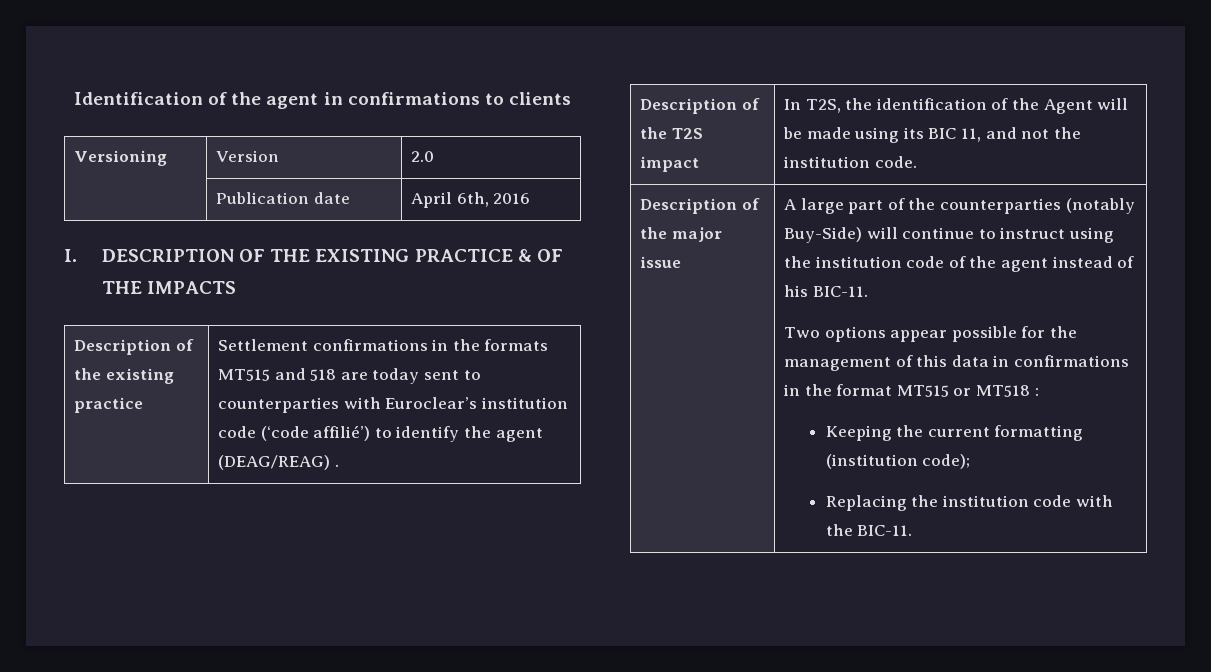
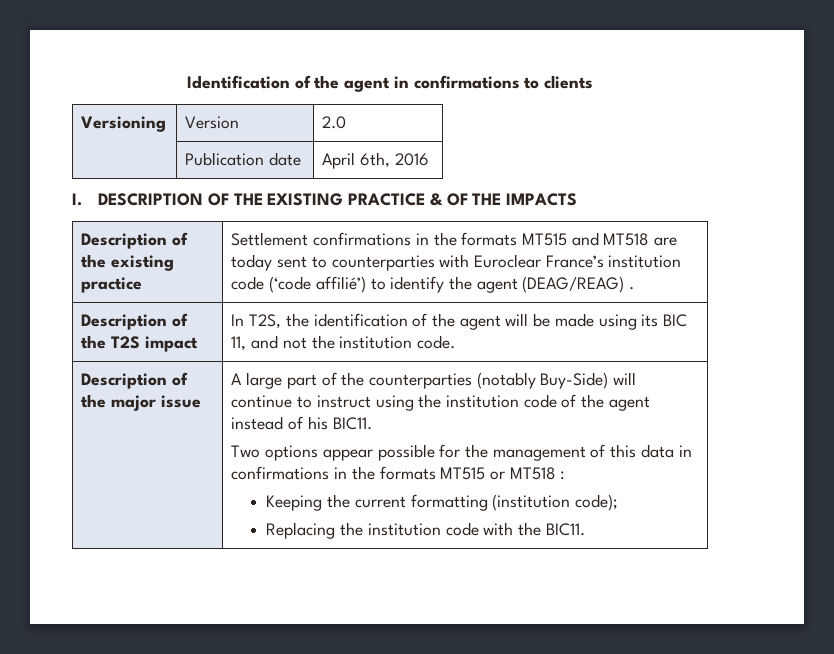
[310,369,337,381] 518 -> [603,233,650,246] MT518
[385,397,478,409] Euroclear’s -> [474,254,604,268] Euroclear France’s
[1043,99,1093,114] Agent -> [459,315,501,330] agent
[812,286,868,297] BIC-11. -> [332,417,372,430] BIC11.
[836,384,893,396] format -> [379,466,436,480] formats
[857,525,913,536] BIC-11. -> [545,523,585,536] BIC11.

